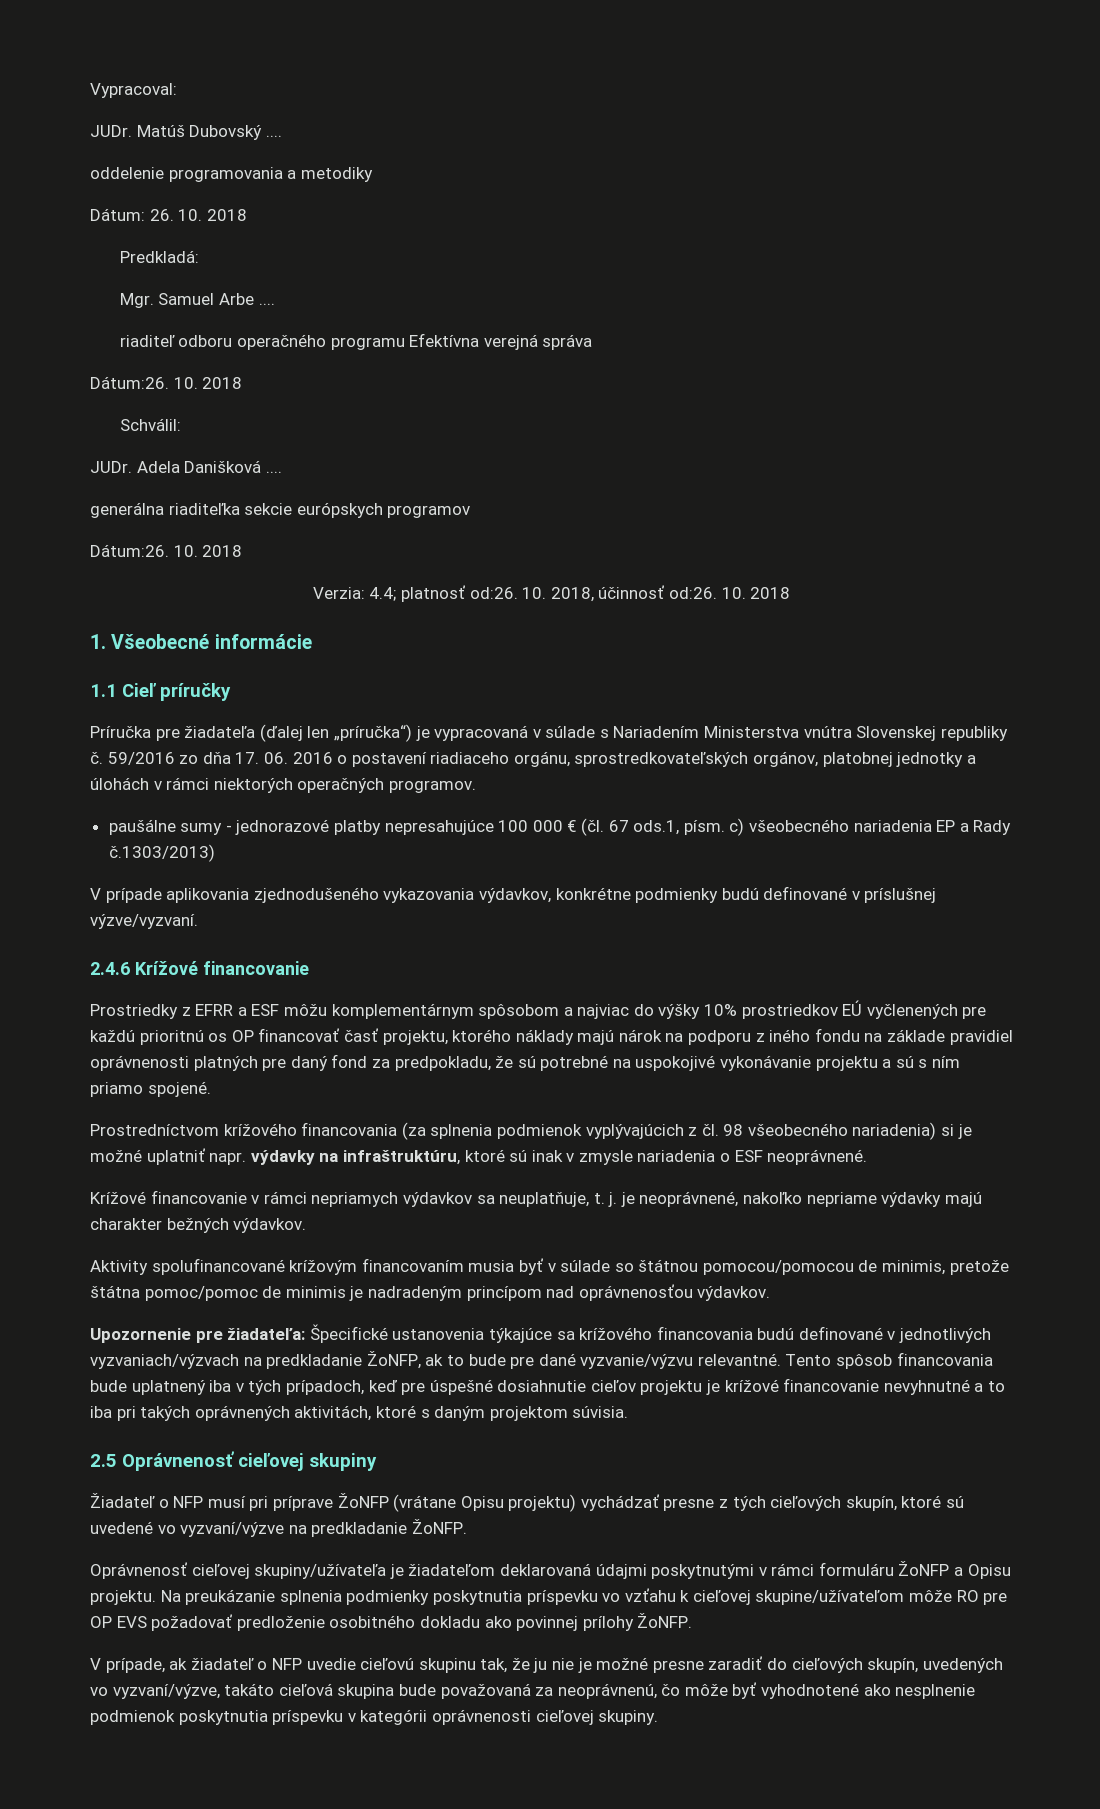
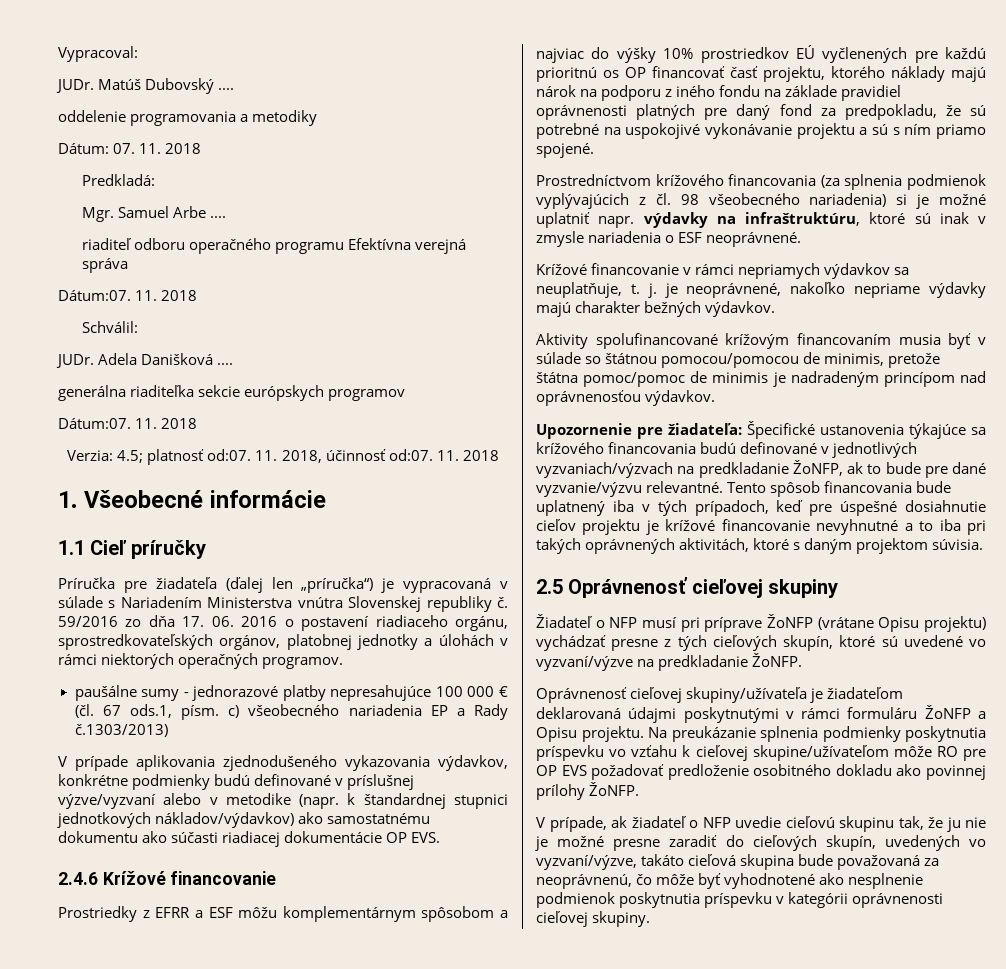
[149,209,203,221] 26. 10. -> [113,143,162,154] 07. 11.
[90,376,198,389] Dátum:26. 10. -> [58,290,158,301] Dátum:07. 11.
[90,544,198,557] Dátum:26. 10. -> [58,418,158,429] Dátum:07. 11.
[369,585,746,602] 4.4; platnosť od:26. 10. 2018, účinnosť od:26. 10. -> [117,449,459,465] 4.5; platnosť od:07. 11. 2018, účinnosť od:07. 11.
[90,914,198,929] výzve/vyzvaní. -> [58,793,508,809] [57,812,431,828] [58,831,441,847] výzve/vyzvaní alebo v metodike (napr. k štandardnej stupnici jednotkových nákladov/výdavkov) ako samostatnému dokumentu ako súčasti riadiacej dokumentácie OP EVS.

